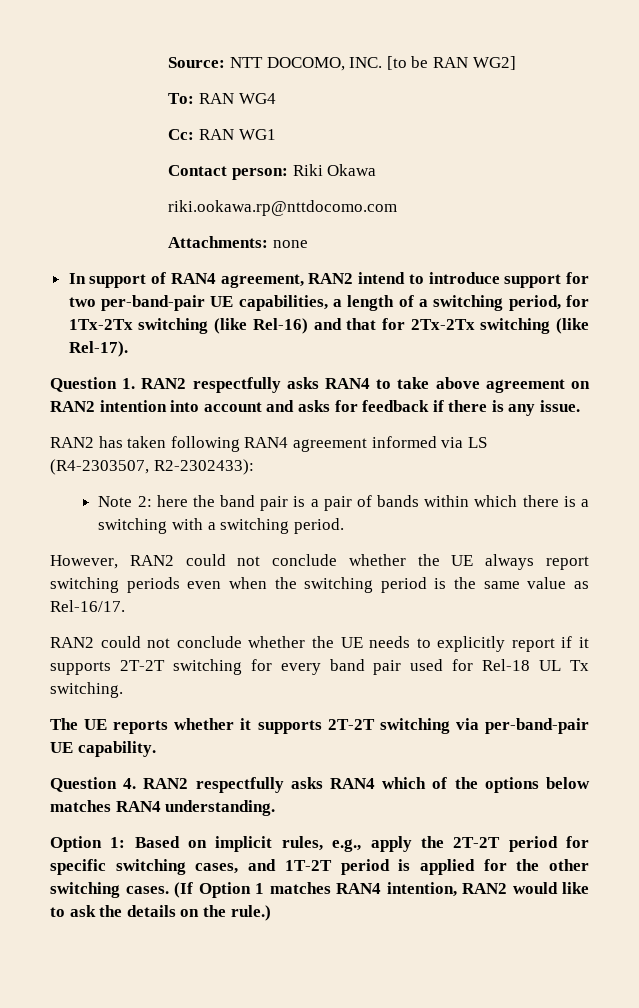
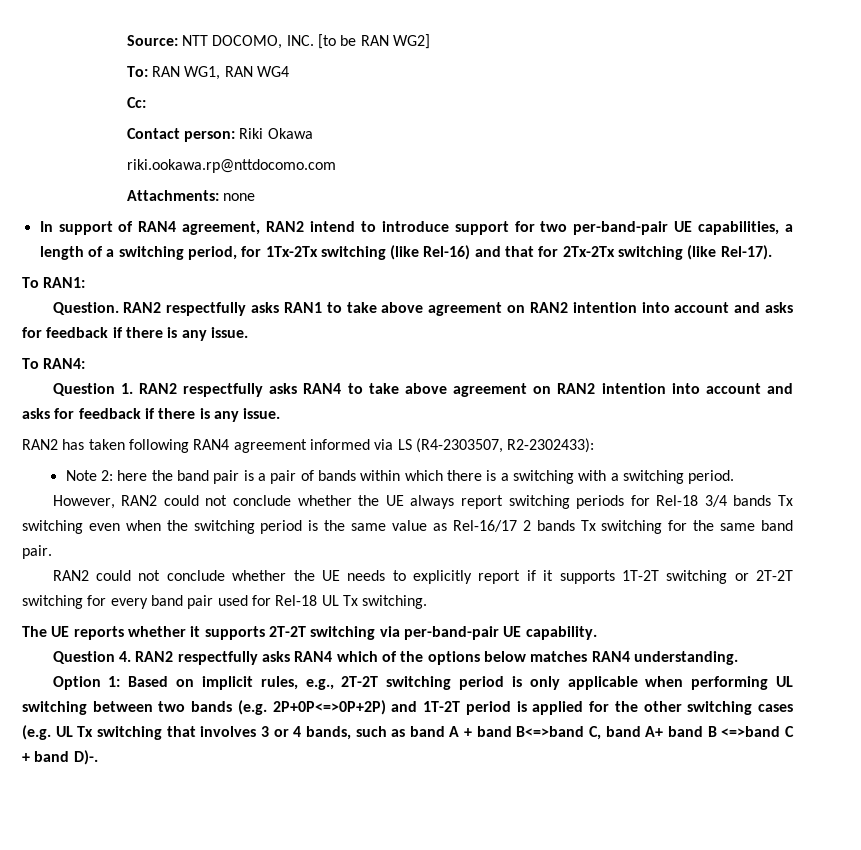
(235, 98) none -> [184,66,253,80] WG1, RAN
[199,129,276,140] RAN WG1 -> (146, 102) none
(128, 349) none -> [22,277,86,288] [52,302,794,316] [22,327,248,341] [22,358,86,369] // To RAN1: // Question. RAN2 respectfully asks RAN1 to take above agreement on RAN2 intention into account and asks for feedback if there is any issue. // To RAN4:
(180, 585) none -> [630,495,793,507] [22,520,83,534] for Rel-18 3/4 bands Tx switching
[50,600,125,612] Rel-16/17. -> [452,520,794,534] [22,545,52,559] Rel-16/17 2 bands Tx switching for the same band pair.
(111, 668) none -> [621,570,749,584] 1T-2T switching or
[370,836,590,852] [50,859,239,875] apply the 2T-2T period for specific switching cases, -> [341,676,794,690] [22,700,386,715] 2T-2T switching period is only applicable when performing UL switching between two bands (e.g. 2P+0P<=>0P+2P)
[125,882,589,898] [50,905,271,921] cases. (If Option 1 matches RAN4 intention, RAN2 would like to ask the details on the rule.) -> [758,704,794,712] [22,725,795,740] [22,750,98,765] cases (e.g. UL Tx switching that involves 3 or 4 bands, such as band A + band B<=>band C, band A+ band B <=>band C + band D)-.

